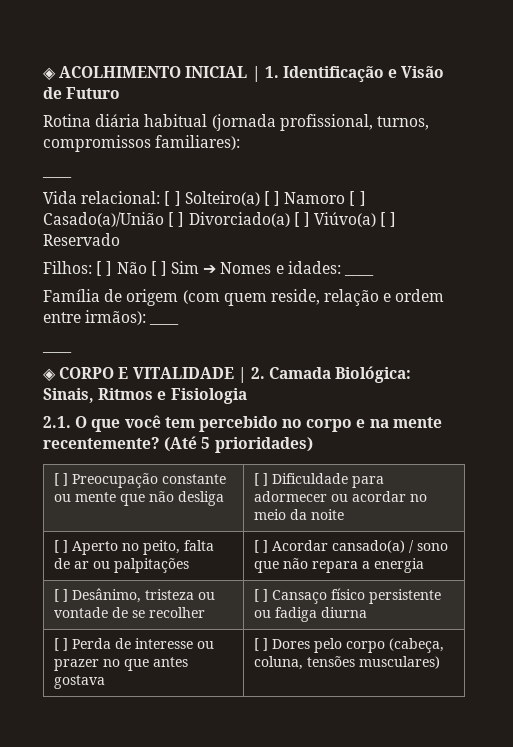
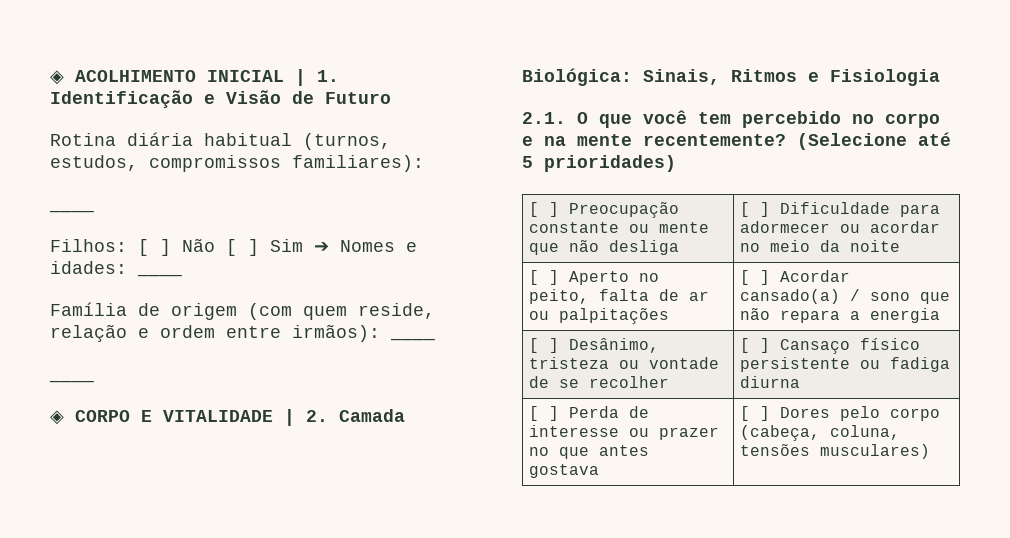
[211,114,429,131] (jornada profissional, turnos, -> [303,133,391,150] [50,155,138,171] (turnos, estudos,
[43,191,366,206] [43,212,397,227] [43,233,120,246] // Vida relacional: [ ] Solteiro(a) [ ] Namoro [ ] Casado(a)/União [ ] Divorciado(a) [ ] Viúvo(a) [ ] Reservado -> (94, 211) none
[164,436,198,452] (Até -> [797,132,951,150] (Selecione até

